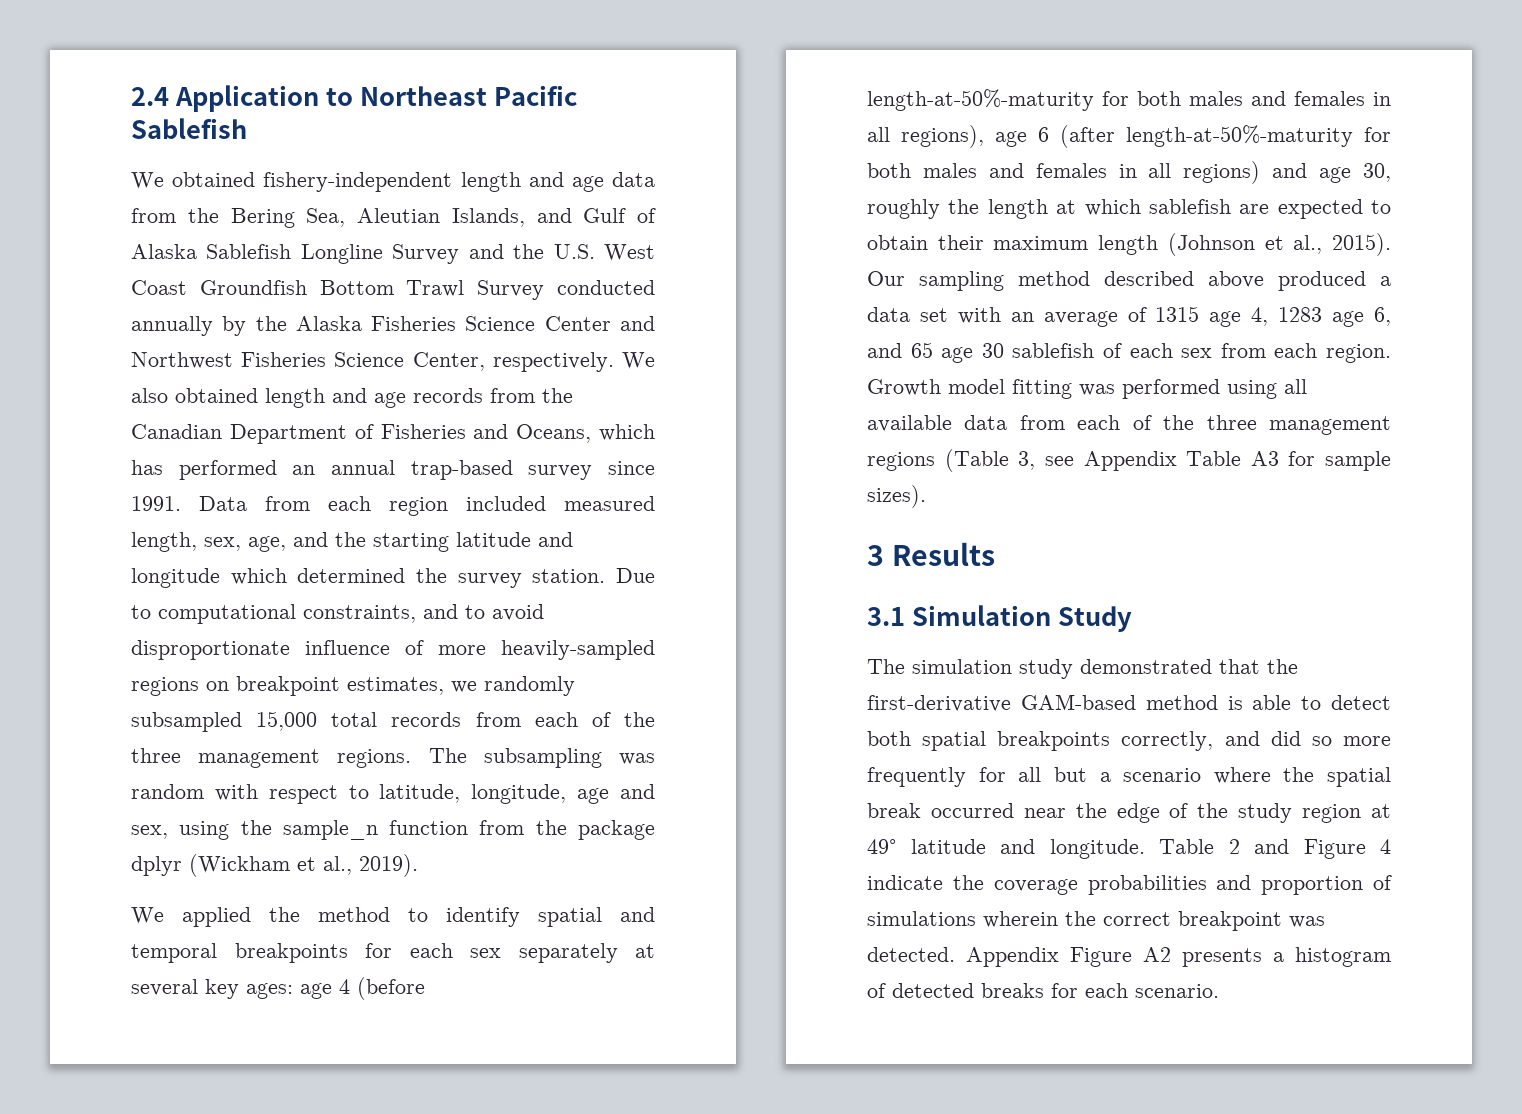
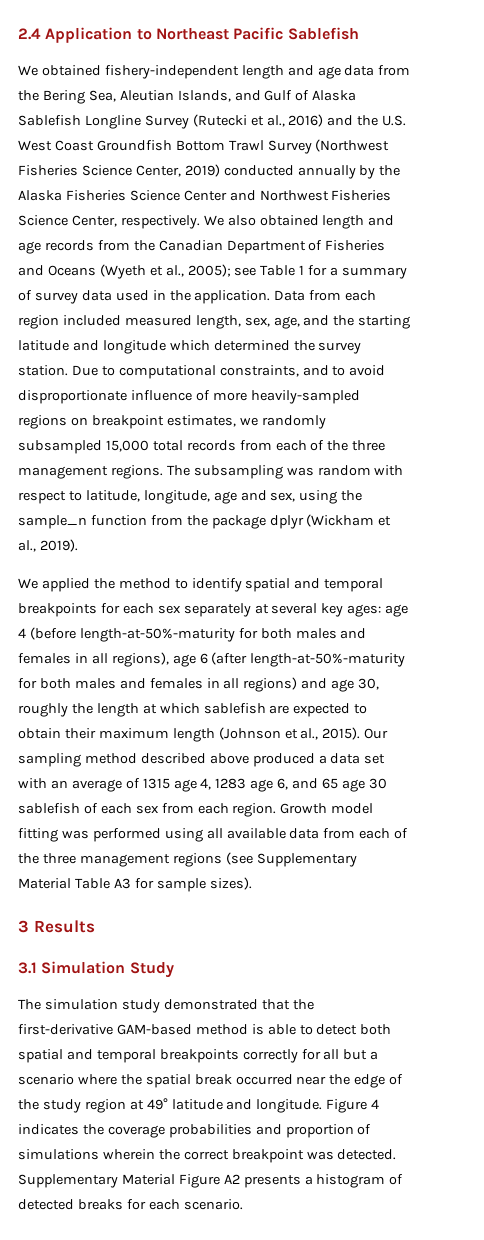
(460, 254) none -> [192,114,324,127] (Rutecki et al., 2016)
(545, 290) none -> [315,139,390,152] [18,164,220,177] (Northwest Fisheries Science Center, 2019)
[516,424,655,443] [131,460,655,480] [131,496,181,511] Oceans, which has performed an annual trap-based survey since 1991. -> [47,264,408,279] [18,290,271,304] Oceans (Wyeth et al., 2005); see Table 1 for a summary of survey data used in the application.
[944,449,1177,472] (Table 3, see Appendix -> [225,852,357,867] [18,878,71,889] (see Supplementary Material
[997,731,1391,751] [867,767,966,787] breakpoints correctly, and did so more frequently -> [66,1049,298,1063] and temporal breakpoints correctly
[1159,839,1289,854] Table 2 and -> (323, 1106) none
[867,875,943,890] indicate -> [18,1124,79,1135] indicates
[966,947,1059,967] Appendix -> [18,1174,175,1188] Supplementary Material

